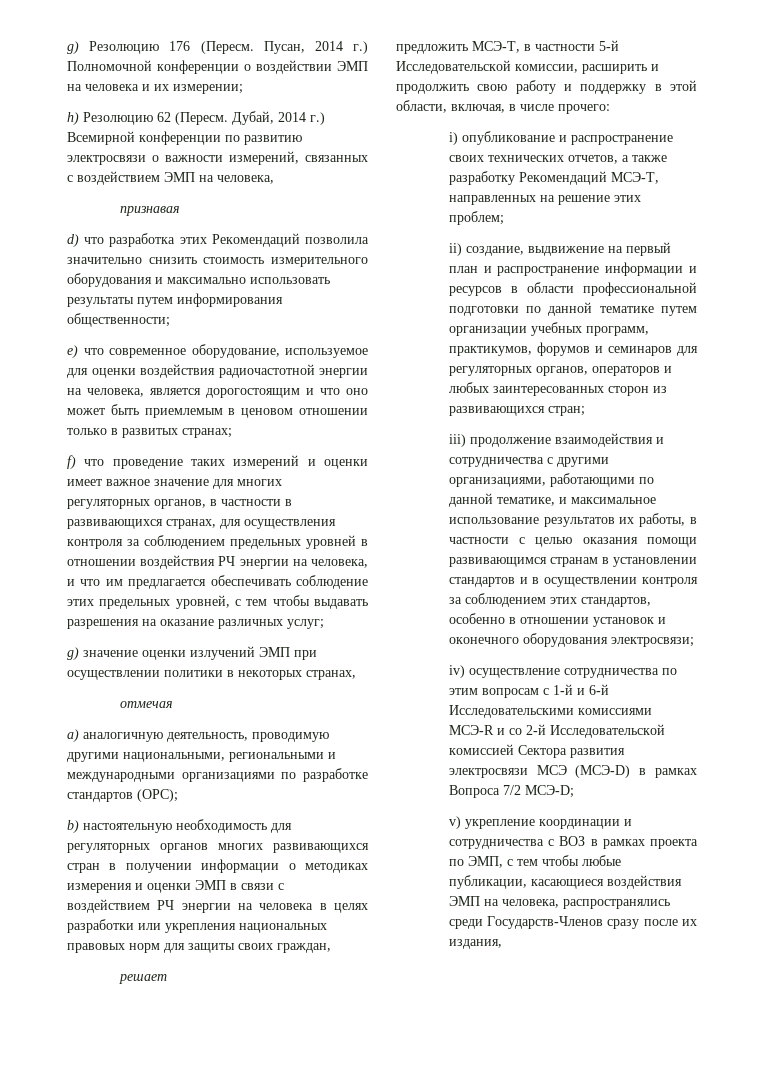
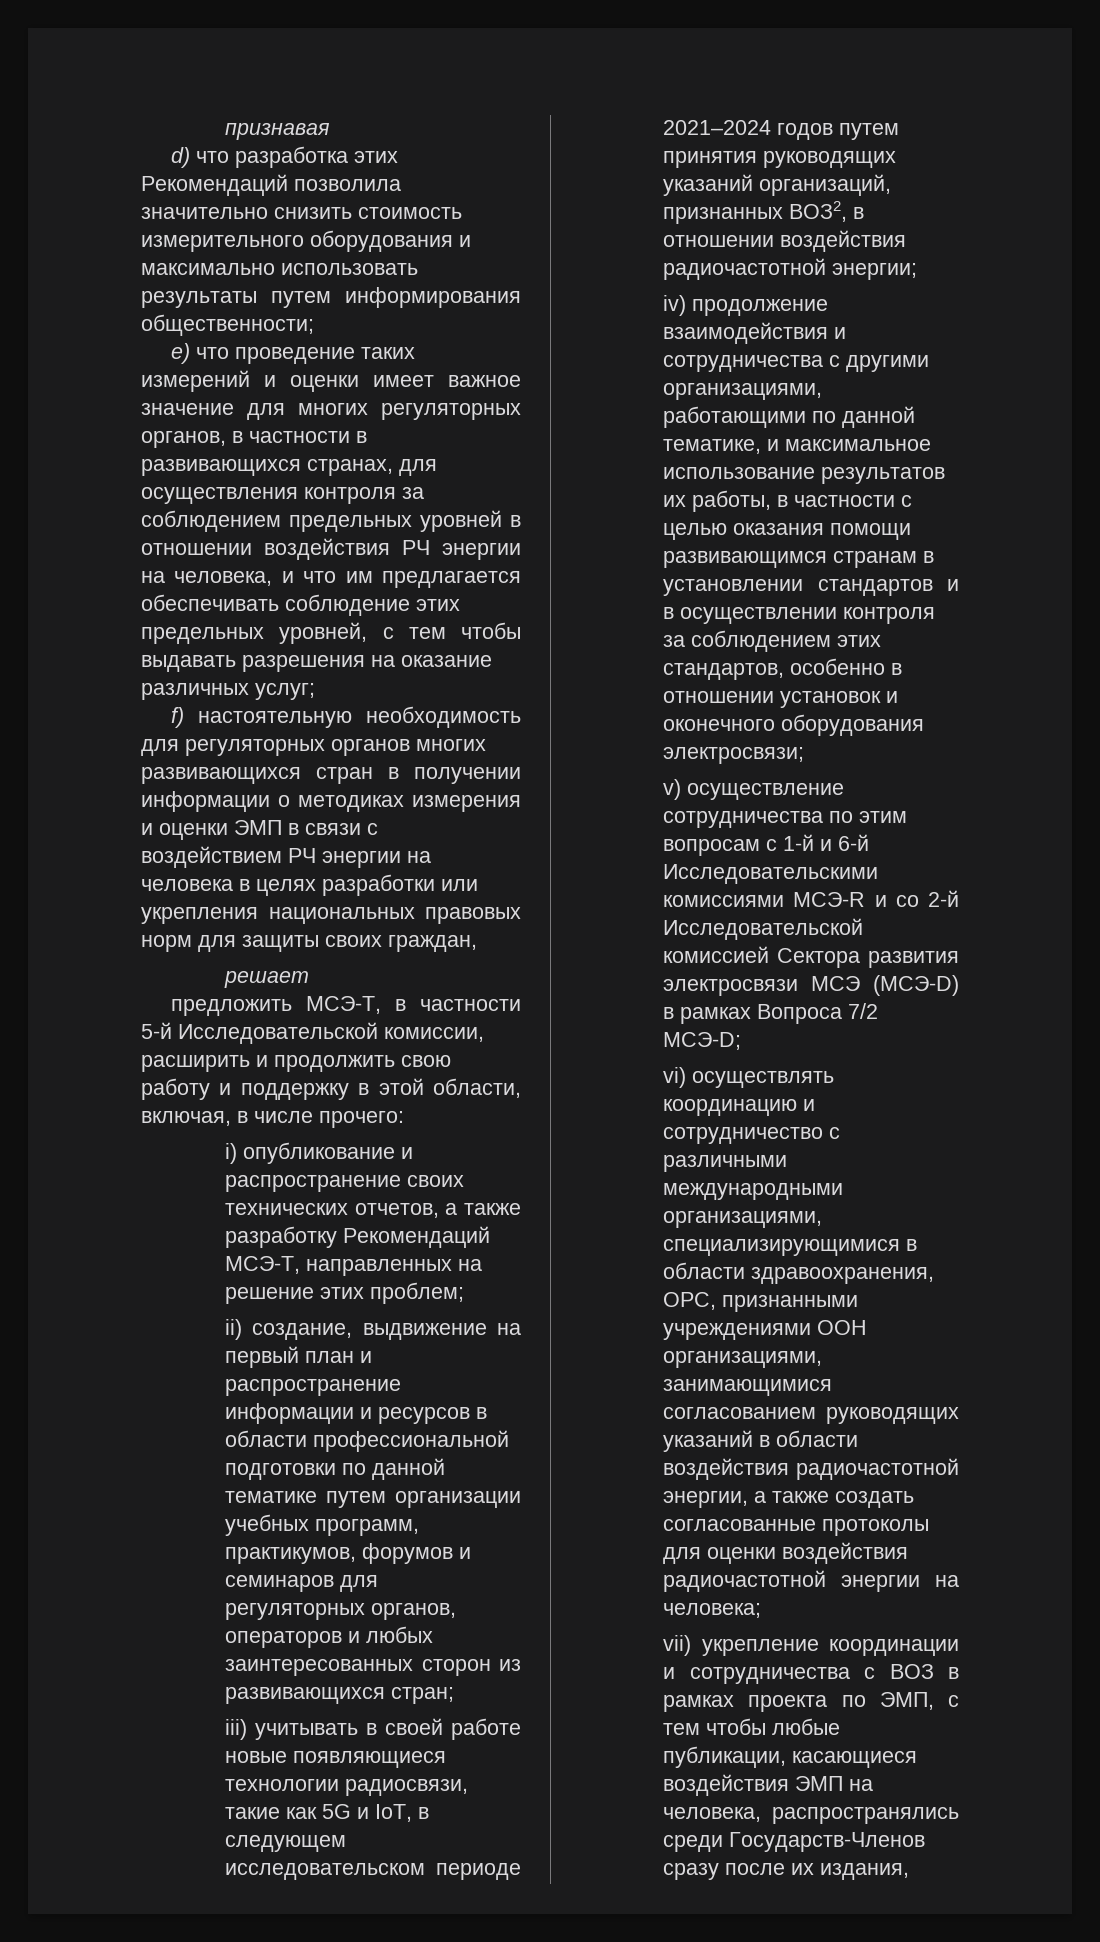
[67,41,368,54] [67,60,368,74] [67,84,243,94] [67,111,325,125] [67,131,302,145] [67,151,368,165] [67,171,274,185] g) Резолюцию 176 (Пересм. Пусан, 2014 г.) Полномочной конференции о воздействии ЭМП на человека и их измерении; // h) Резолюцию 62 (Пересм. Дубай, 2014 г.) Всемирной конференции по развитию электросвязи о важности измерений, связанных с воздействием ЭМП на человека, // -> (225, 131) none
[109,344,368,358] [67,364,368,378] [67,388,368,398] [67,404,368,418] [67,428,232,438] [67,455,105,469] современное оборудование, используемое для оценки воздействия радиочастотной энергии на человека, является дорогостоящим и что оно может быть приемлемым в ценовом отношении только в развитых странах; // f) что -> (230, 353) none
[67,646,317,660] [67,670,356,680] [119,701,173,708] [67,729,329,742] [67,752,336,762] [67,768,368,782] [67,789,178,802] [67,820,79,833] g) значение оценки излучений ЭМП при осуществлении политики в некоторых странах, // отмечая // a) аналогичную деятельность, проводимую другими национальными, региональными и международными организациями по разработке стандартов (ОРС); // b) -> [171,707,185,728] f)
(466, 440) none -> [255,1718,521,1740] [225,1751,447,1768] [225,1779,469,1796] [225,1804,430,1822] [225,1835,347,1852] [225,1863,521,1880] [663,120,900,140] [663,151,897,168] [663,174,892,196] [663,201,865,224] [663,230,907,252] [663,258,918,280] [663,295,687,316] учитывать в своей работе новые появляющиеся технологии радиосвязи, такие как 5G и IoT, в следующем исследовательском периоде 2021–2024 годов путем принятия руководящих указаний организаций, признанных ВОЗ2, в отношении воздействия радиочастотной энергии; // iv)
[448,665,465,678] iv) -> [663,779,682,800] v)
[448,816,461,829] v) -> [663,1067,835,1088] [663,1099,816,1116] [663,1127,841,1144] [663,1155,788,1172] [663,1183,844,1200] [663,1211,823,1228] [663,1239,918,1256] [663,1262,935,1284] [663,1292,859,1312] [663,1320,868,1340] [663,1351,823,1368] [663,1379,833,1396] [663,1407,959,1424] [663,1430,859,1452] [663,1458,959,1480] [663,1491,915,1508] [663,1519,930,1536] [663,1542,909,1564] [663,1570,959,1592] [663,1603,762,1618] [663,1635,692,1656] vi) осуществлять координацию и сотрудничество с различными международными организациями, специализирующимися в области здравоохранения, ОРС, признанными учреждениями ООН организациями, занимающимися согласованием руководящих указаний в области воздействия радиочастотной энергии, а также создать согласованные протоколы для оценки воздействия радиочастотной энергии на человека; // vii)

